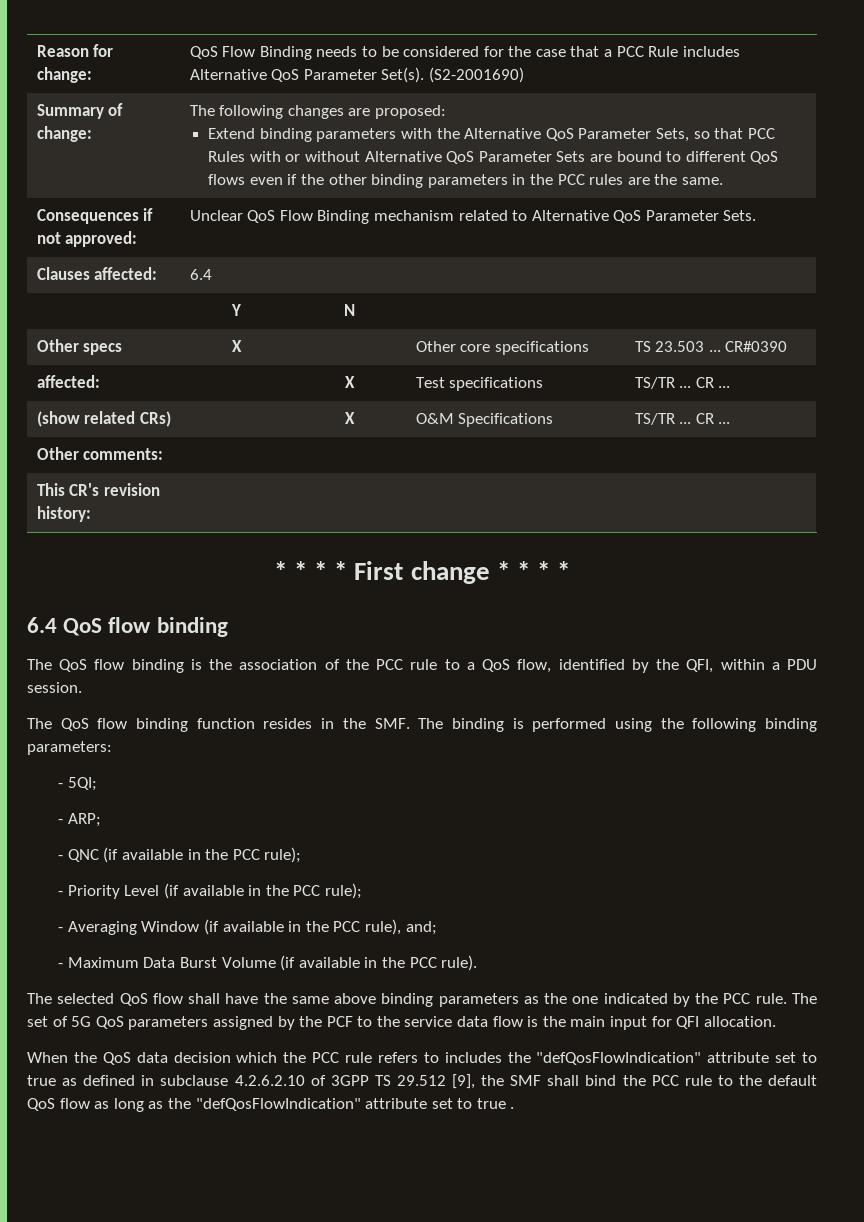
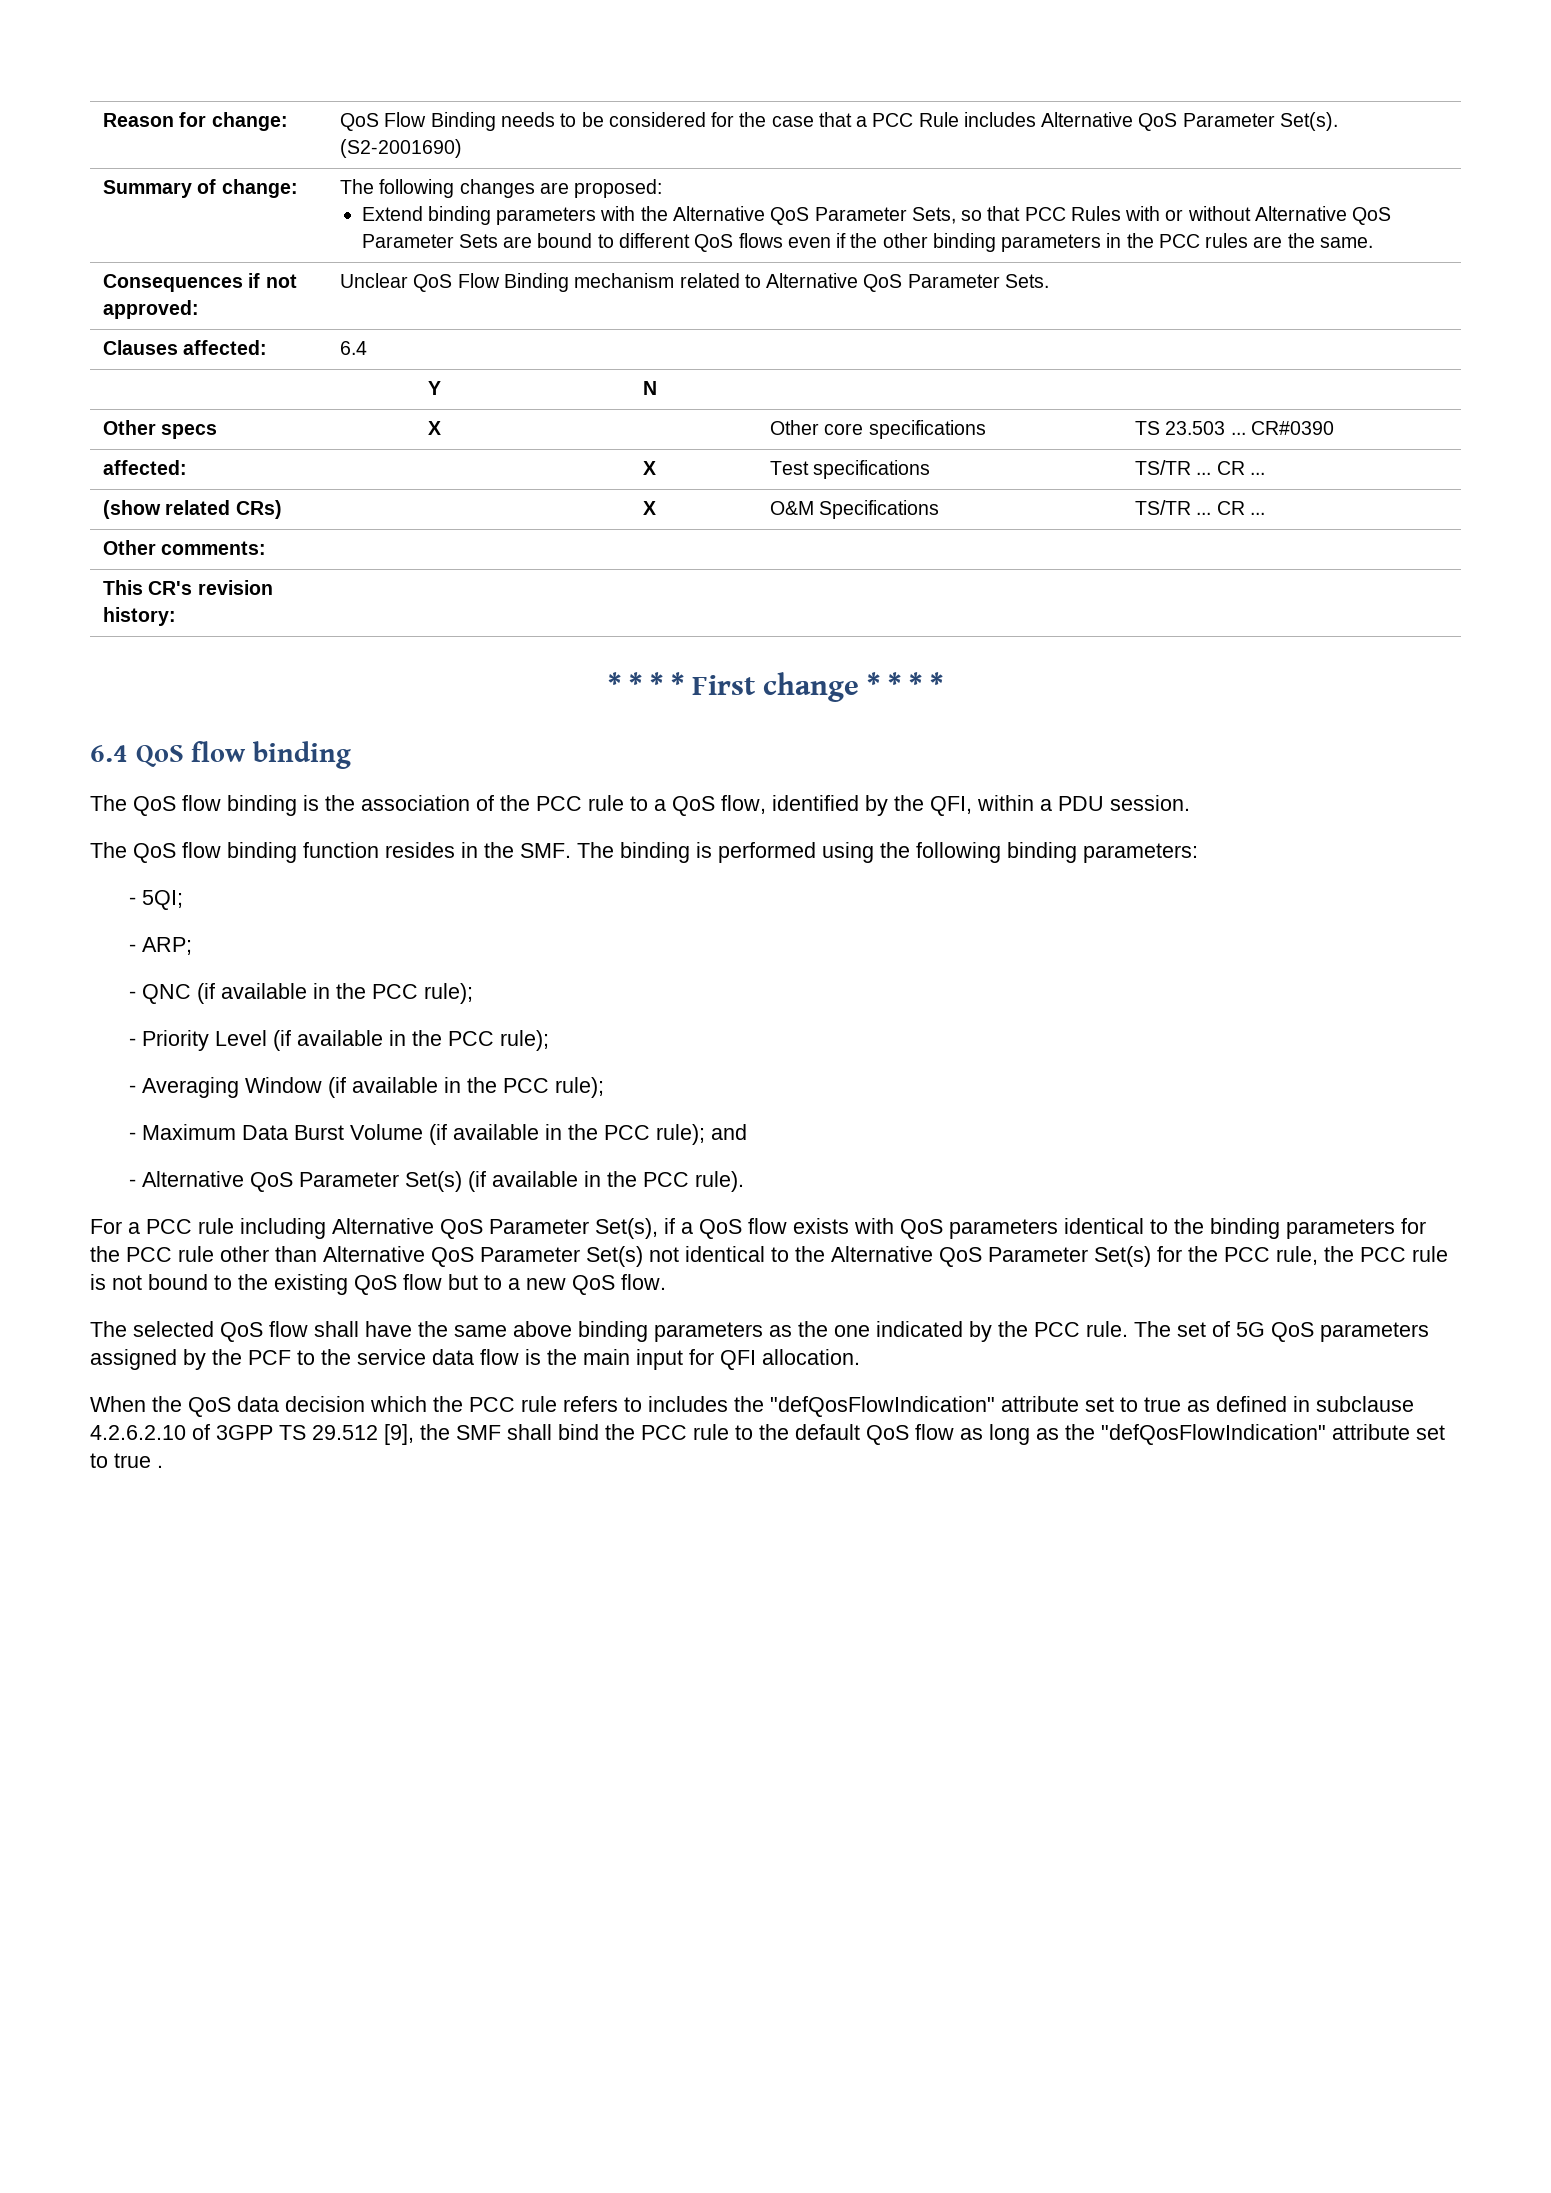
[365,919,437,935] rule), and; -> [554,1077,604,1098] rule);
[441,955,478,971] rule). -> [655,1124,747,1145] [128,1171,744,1192] [90,1218,1426,1239] [90,1246,1448,1267] [90,1274,666,1295] rule); and // - Alternative QoS Parameter Set(s) (if available in the PCC rule). // For a PCC rule including Alternative QoS Parameter Set(s), if a QoS flow exists with QoS parameters identical to the binding parameters for the PCC rule other than Alternative QoS Parameter Set(s) not identical to the Alternative QoS Parameter Set(s) for the PCC rule, the PCC rule is not bound to the existing QoS flow but to a new QoS flow.

